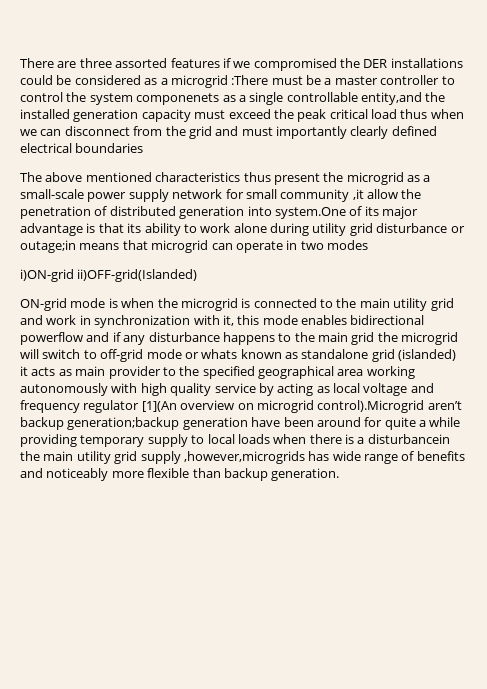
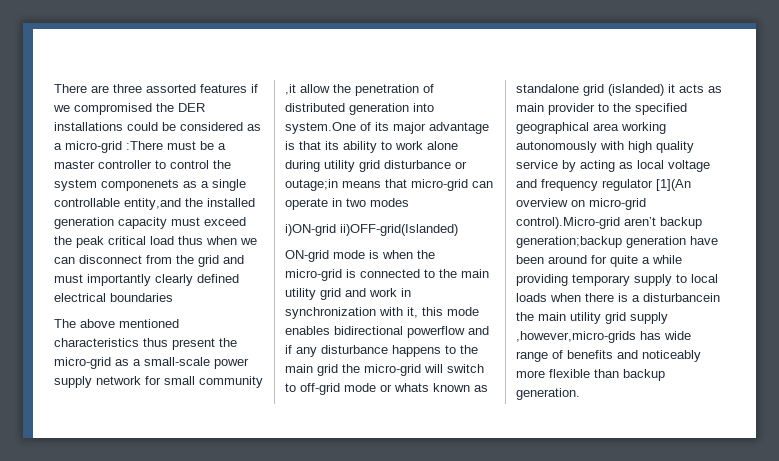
[170,75,228,88] microgrid -> [65,141,122,153] micro-grid
[346,172,404,185] microgrid -> [54,357,111,369] micro-grid
[151,240,209,253] microgrid -> [411,179,468,191] micro-grid
[180,298,238,311] microgrid -> [285,269,342,281] micro-grid
[401,332,459,345] microgrid -> [364,364,421,376] micro-grid
[256,400,425,413] microgrid control).Microgrid -> [589,198,646,210] [516,217,620,229] micro-grid control).Micro-grid
[183,451,305,464] ,however,microgrids -> [516,331,636,343] ,however,micro-grids

